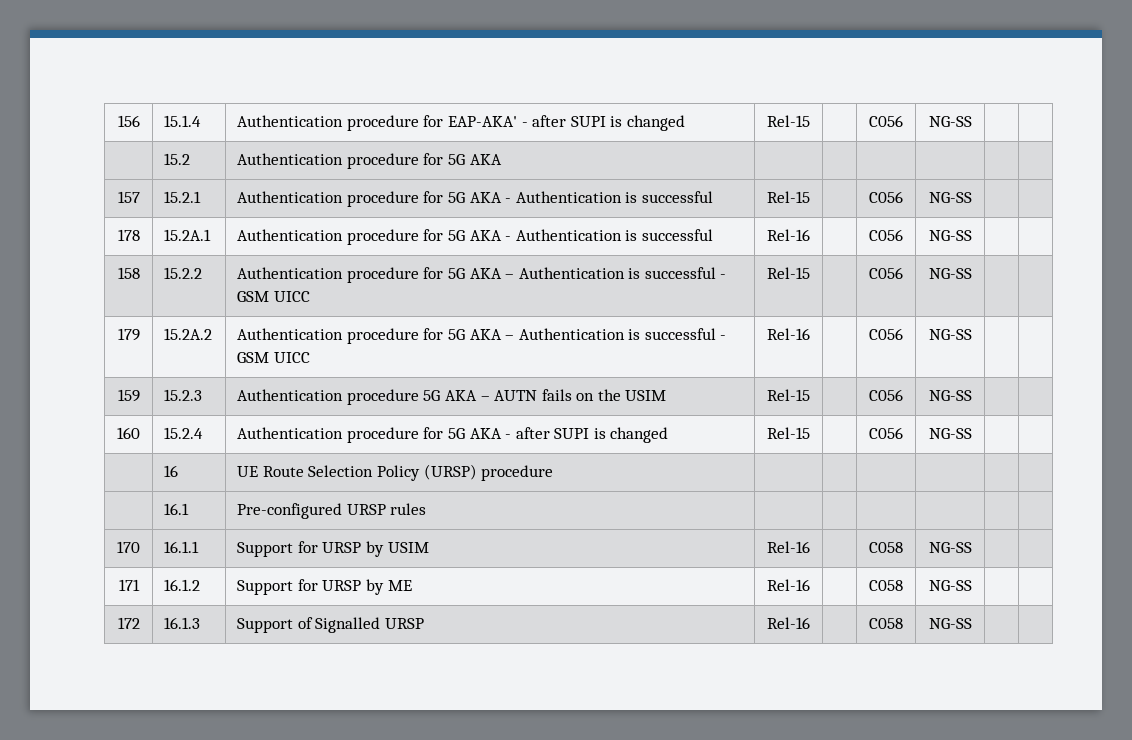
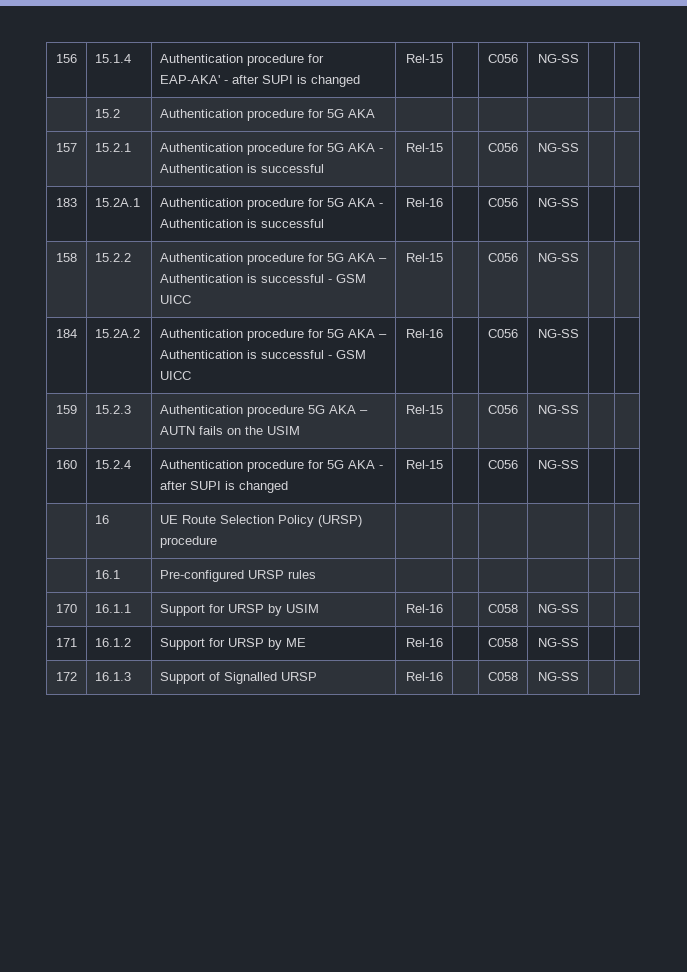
[117,229,140,241] 178 -> [56,198,77,207] 183
[117,328,140,341] 179 -> [56,329,77,338] 184

